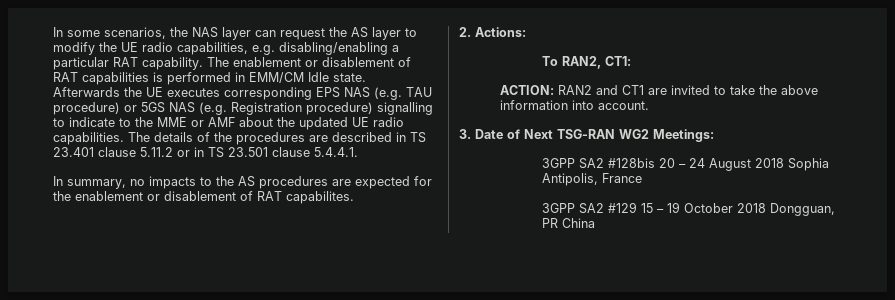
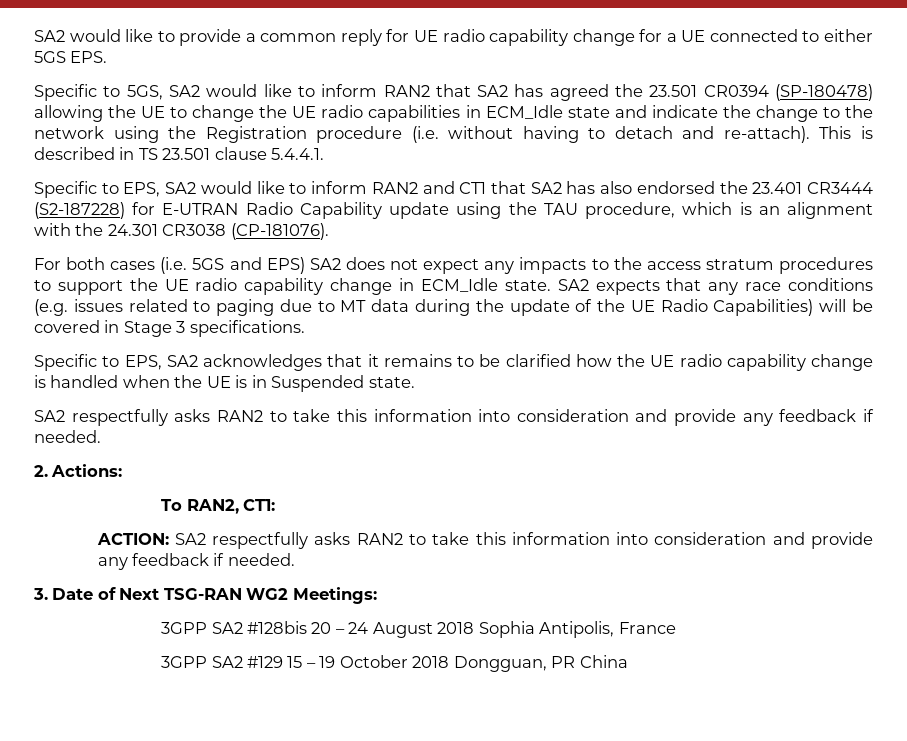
[53,27,417,40] [53,42,399,55] [53,57,411,70] [53,72,366,85] [53,87,432,100] [53,102,433,115] [53,117,404,130] [53,132,426,145] [53,147,358,158] [53,176,432,189] [53,191,354,204] In some scenarios, the NAS layer can request the AS layer to modify the UE radio capabilities, e.g. disabling/enabling a particular RAT capability. The enablement or disablement of RAT capabilities is performed in EMM/CM Idle state. Afterwards the UE executes corresponding EPS NAS (e.g. TAU procedure) or 5GS NAS (e.g. Registration procedure) signalling to indicate to the MME or AMF about the updated UE radio capabilities. The details of the procedures are described in TS 23.401 clause 5.11.2 or in TS 23.501 clause 5.4.4.1. // In summary, no impacts to the AS procedures are expected for the enablement or disablement of RAT capabilites. -> [34,29,873,46] [34,51,108,63] [34,84,873,101] [34,105,873,122] [34,126,874,143] [34,147,325,160] [34,181,873,198] [34,202,874,219] [34,223,329,240] [34,257,874,274] [34,278,874,295] [34,299,874,316] [34,320,305,337] [34,354,873,371] [34,375,415,392] [34,409,874,426] [34,430,101,443] SA2 would like to provide a common reply for UE radio capability change for a UE connected to either 5GS EPS. // Specific to 5GS, SA2 would like to inform RAN2 that SA2 has agreed the 23.501 CR0394 (SP-180478) allowing the UE to change the UE radio capabilities in ECM_Idle state and indicate the change to the network using the Registration procedure (i.e. without having to detach and re-attach). This is described in TS 23.501 clause 5.4.4.1. // Specific to EPS, SA2 would like to inform RAN2 and CT1 that SA2 has also endorsed the 23.401 CR3444 (S2-187228) for E-UTRAN Radio Capability update using the TAU procedure, which is an alignment with the 24.301 CR3038 (CP-181076). // For both cases (i.e. 5GS and EPS) SA2 does not expect any impacts to the access stratum procedures to support the UE radio capability change in ECM_Idle state. SA2 expects that any race conditions (e.g. issues related to paging due to MT data during the update of the UE Radio Capabilities) will be covered in Stage 3 specifications. // Specific to EPS, SA2 acknowledges that it remains to be clarified how the UE radio capability change is handled when the UE is in Suspended state. // SA2 respectfully asks RAN2 to take this information into consideration and provide any feedback if needed.
[558,85,819,95] [500,100,650,110] RAN2 and CT1 are invited to take the above information into account. -> [174,532,874,549] [97,553,295,570] SA2 respectfully asks RAN2 to take this information into consideration and provide any feedback if needed.

